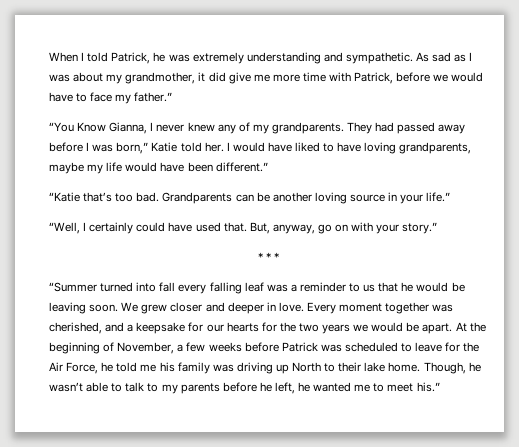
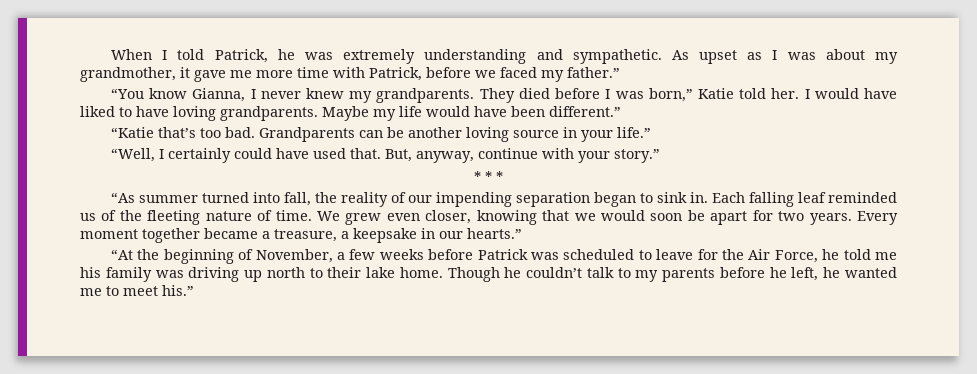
[432,52,452,62] sad -> [699,50,738,64] upset
[208,72,251,84] did give -> [194,70,226,82] gave
[451,72,484,82] [49,92,113,102] would have to face -> [500,67,537,78] faced
[77,122,107,132] Know -> [149,88,188,99] know
[217,122,250,134] any of -> (345, 93) none
[375,122,466,134] had passed away -> [518,88,550,99] died
[399,142,472,154] [49,162,84,174] grandparents, maybe -> [220,106,369,121] grandparents. Maybe
[317,224,349,234] go on -> [477,148,538,159] continue
[49,282,465,294] [49,302,454,314] [49,322,467,334] “Summer turned into fall every falling leaf was a reminder to us that he would be leaving soon. We grew closer and deeper in love. Every moment together was cherished, and a keepsake for our hearts for the two years we would be apart. At -> [110,192,898,207] [80,210,899,225] [80,228,522,243] [110,249,133,260] “As summer turned into fall, the reality of our impending separation began to sink in. Each falling leaf reminded us of the fleeting nature of time. We grew even closer, knowing that we would soon be apart for two years. Every moment together became a treasure, a keepsake in our hearts.” // “At
[292,362,322,372] North -> [266,267,305,278] north
[423,362,481,374] [49,382,123,392] Though, he wasn’t able to -> [447,267,583,282] Though he couldn’t

